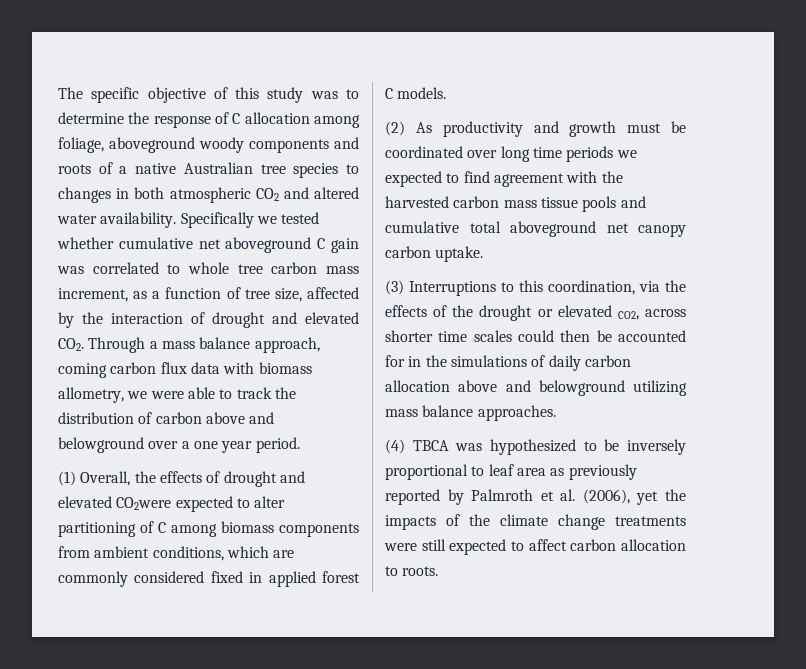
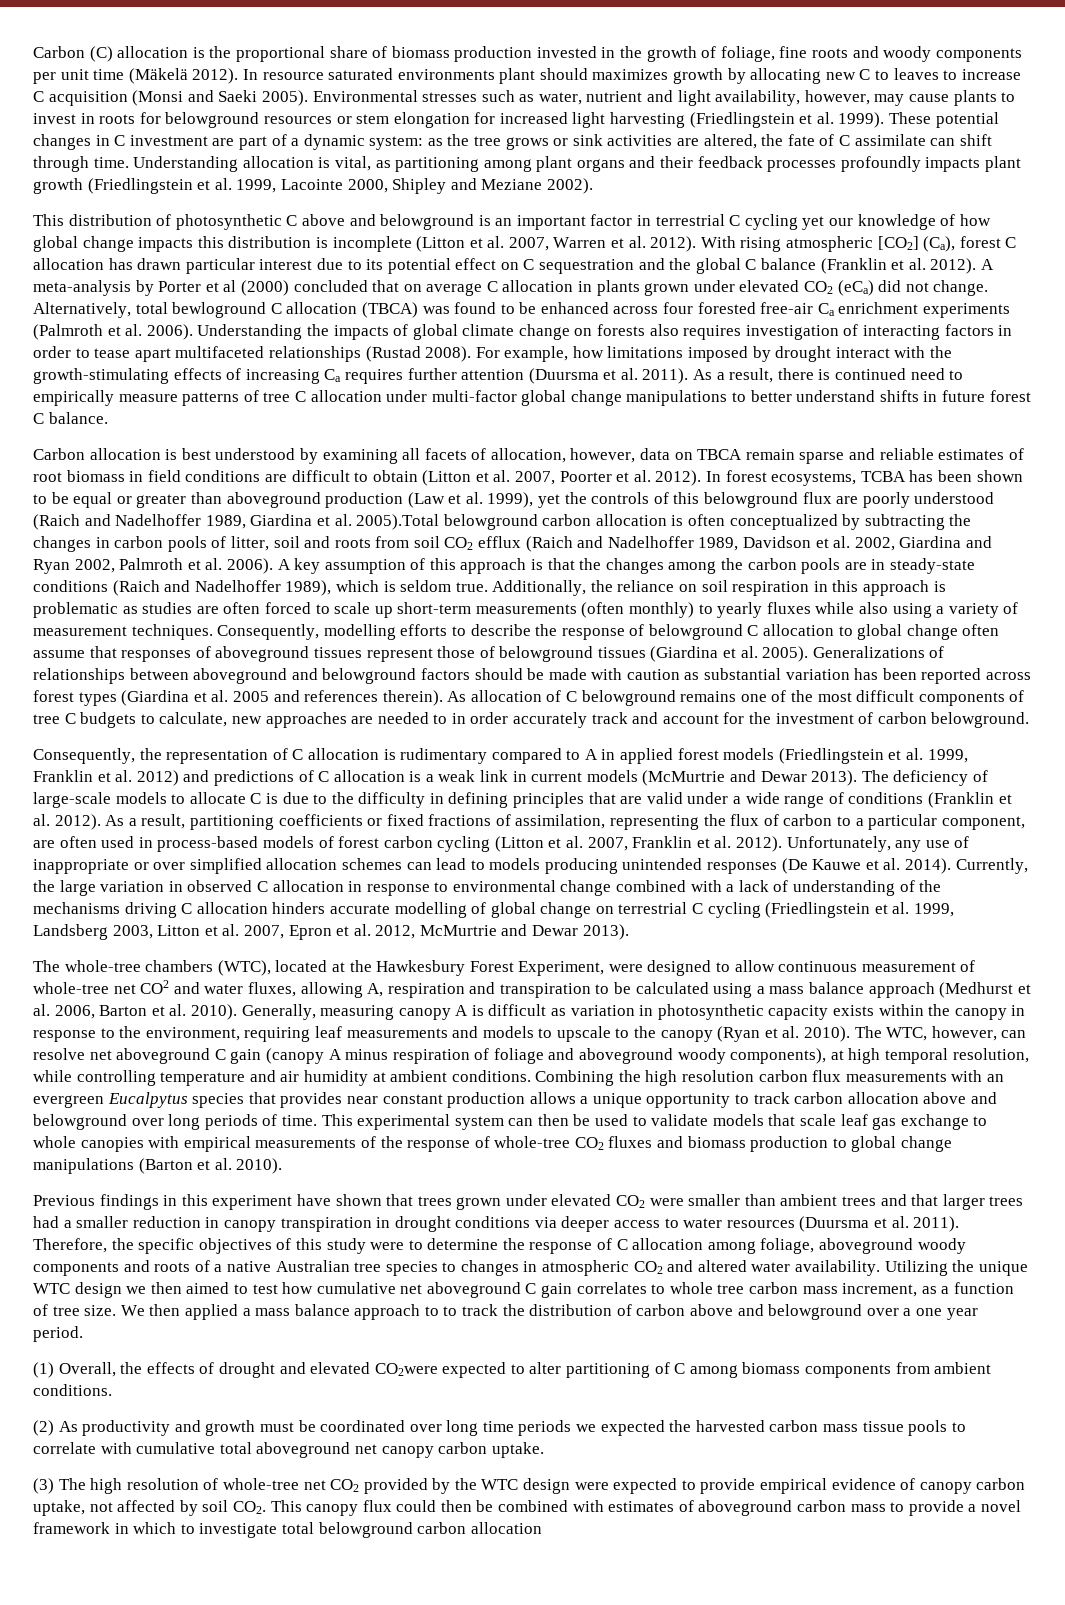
[58,87,206,103] The specific objective -> [33,46,1022,62] [33,68,1021,84] [33,90,1016,106] [33,112,999,128] [33,134,992,150] [33,156,1022,172] [33,178,593,194] [33,214,991,230] [33,236,1017,252] [33,258,994,274] [33,280,989,296] [33,302,1011,318] [33,324,1013,340] [33,346,953,362] [33,368,964,384] [33,390,1031,406] [33,412,108,424] [33,448,1024,464] [33,470,1023,486] [33,492,995,508] [33,514,972,530] [33,536,992,552] [33,558,975,574] [33,580,946,596] [33,602,1019,618] [33,624,1000,640] [33,646,945,662] [33,668,1032,684] [33,690,1025,706] [33,712,1030,728] [33,748,968,764] [33,770,988,786] [33,792,1012,808] [33,814,1025,830] [33,836,970,852] [33,858,1028,874] [33,880,942,896] [33,902,955,918] [33,924,629,940] [33,960,976,976] [33,980,1031,998] [33,1004,1026,1020] [33,1026,1027,1042] [33,1048,1029,1064] [33,1070,1005,1086] [33,1092,998,1108] [33,1114,988,1130] [33,1136,953,1152] [33,1158,283,1174] [33,1194,1024,1210] [33,1216,960,1232] [33,1238,272,1254] Carbon (C) allocation is the proportional share of biomass production invested in the growth of foliage, fine roots and woody components per unit time (Mäkelä 2012). In resource saturated environments plant should maximizes growth by allocating new C to leaves to increase C acquisition (Monsi and Saeki 2005). Environmental stresses such as water, nutrient and light availability, however, may cause plants to invest in roots for belowground resources or stem elongation for increased light harvesting (Friedlingstein et al. 1999). These potential changes in C investment are part of a dynamic system: as the tree grows or sink activities are altered, the fate of C assimilate can shift through time. Understanding allocation is vital, as partitioning among plant organs and their feedback processes profoundly impacts plant growth (Friedlingstein et al. 1999, Lacointe 2000, Shipley and Meziane 2002). // This distribution of photosynthetic C above and belowground is an important factor in terrestrial C cycling yet our knowledge of how global change impacts this distribution is incomplete (Litton et al. 2007, Warren et al. 2012). With rising atmospheric [CO2] (Ca), forest C allocation has drawn particular interest due to its potential effect on C sequestration and the global C balance (Franklin et al. 2012). A meta-analysis by Porter et al (2000) concluded that on average C allocation in plants grown under elevated CO2 (eCa) did not change. Alternatively, total bewloground C allocation (TBCA) was found to be enhanced across four forested free-air Ca enrichment experiments (Palmroth et al. 2006). Understanding the impacts of global climate change on forests also requires investigation of interacting factors in order to tease apart multifaceted relationships (Rustad 2008). For example, how limitations imposed by drought interact with the growth-stimulating effects of increasing Ca requires further attention (Duursma et al. 2011). As a result, there is continued need to empirically measure patterns of tree C allocation under multi-factor global change manipulations to better understand shifts in future forest C balance. // Carbon allocation is best understood by examining all facets of allocation, however, data on TBCA remain sparse and reliable estimates of root biomass in field conditions are difficult to obtain (Litton et al. 2007, Poorter et al. 2012). In forest ecosystems, TCBA has been shown to be equal or greater than aboveground production (Law et al. 1999), yet the controls of this belowground flux are poorly understood (Raich and Nadelhoffer 1989, Giardina et al. 2005).Total belowground carbon allocation is often conceptualized by subtracting the changes in carbon pools of litter, soil and roots from soil CO2 efflux (Raich and Nadelhoffer 1989, Davidson et al. 2002, Giardina and Ryan 2002, Palmroth et al. 2006). A key assumption of this approach is that the changes among the carbon pools are in steady-state conditions (Raich and Nadelhoffer 1989), which is seldom true. Additionally, the reliance on soil respiration in this approach is problematic as studies are often forced to scale up short-term measurements (often monthly) to yearly fluxes while also using a variety of measurement techniques. Consequently, modelling efforts to describe the response of belowground C allocation to global change often assume that responses of aboveground tissues represent those of belowground tissues (Giardina et al. 2005). Generalizations of relationships between aboveground and belowground factors should be made with caution as substantial variation has been reported across forest types (Giardina et al. 2005 and references therein). As allocation of C belowground remains one of the most difficult components of tree C budgets to calculate, new approaches are needed to in order accurately track and account for the investment of carbon belowground. // Consequently, the representation of C allocation is rudimentary compared to A in applied forest models (Friedlingstein et al. 1999, Franklin et al. 2012) and predictions of C allocation is a weak link in current models (McMurtrie and Dewar 2013). The deficiency of large-scale models to allocate C is due to the difficulty in defining principles that are valid under a wide range of conditions (Franklin et al. 2012). As a result, partitioning coefficients or fixed fractions of assimilation, representing the flux of carbon to a particular component, are often used in process-based models of forest carbon cycling (Litton et al. 2007, Franklin et al. 2012). Unfortunately, any use of inappropriate or over simplified allocation schemes can lead to models producing unintended responses (De Kauwe et al. 2014). Currently, the large variation in observed C allocation in response to environmental change combined with a lack of understanding of the mechanisms driving C allocation hinders accurate modelling of global change on terrestrial C cycling (Friedlingstein et al. 1999, Landsberg 2003, Litton et al. 2007, Epron et al. 2012, McMurtrie and Dewar 2013). // The whole-tree chambers (WTC), located at the Hawkesbury Forest Experiment, were designed to allow continuous measurement of whole-tree net CO2 and water fluxes, allowing A, respiration and transpiration to be calculated using a mass balance approach (Medhurst et al. 2006, Barton et al. 2010). Generally, measuring canopy A is difficult as variation in photosynthetic capacity exists within the canopy in response to the environment, requiring leaf measurements and models to upscale to the canopy (Ryan et al. 2010). The WTC, however, can resolve net aboveground C gain (canopy A minus respiration of foliage and aboveground woody components), at high temporal resolution, while controlling temperature and air humidity at ambient conditions. Combining the high resolution carbon flux measurements with an evergreen Eucalpytus species that provides near constant production allows a unique opportunity to track carbon allocation above and belowground over long periods of time. This experimental system can then be used to validate models that scale leaf gas exchange to whole canopies with empirical measurements of the response of whole-tree CO2 fluxes and biomass production to global change manipulations (Barton et al. 2010). // Previous findings in this experiment have shown that trees grown under elevated CO2 were smaller than ambient trees and that larger trees had a smaller reduction in canopy transpiration in drought conditions via deeper access to water resources (Duursma et al. 2011). Therefore, the specific objectives
[310,91,338,99] was -> [370,1242,405,1250] were
[134,187,165,199] both -> (538, 1266) none
[180,212,320,228] [57,237,114,249] Specifically we tested whether -> [884,1260,1028,1276] [33,1282,314,1298] Utilizing the unique WTC design we then aimed to test how
[57,262,159,274] was correlated -> [576,1282,647,1294] correlates
[274,287,359,302] [58,312,359,328] [58,337,320,353] [58,362,312,378] [58,387,215,403] size, affected by the interaction of drought and elevated CO2. Through a mass balance approach, coming carbon flux data with biomass allometry, we were able -> [84,1304,439,1320] size. We then applied a mass balance approach to
[152,546,295,561] [58,571,360,587] [385,87,447,99] conditions, which are commonly considered fixed in applied forest C models. -> [33,1384,112,1396] conditions.
[446,171,598,187] to find agreement with -> (665, 1428) none
[620,196,646,208] and -> [951,1422,966,1432] [33,1442,132,1454] to correlate with
[409,280,686,296] [385,305,686,321] [385,330,686,342] [385,355,631,371] [385,380,687,396] [385,405,556,421] [385,439,686,455] [385,464,637,480] [385,489,686,505] [385,514,686,530] [384,539,686,555] [385,566,439,576] Interruptions to this coordination, via the effects of the drought or elevated CO2, across shorter time scales could then be accounted for in the simulations of daily carbon allocation above and belowground utilizing mass balance approaches. // (4) TBCA was hypothesized to be inversely proportional to leaf area as previously reported by Palmroth et al. (2006), yet the impacts of the climate change treatments were still expected to affect carbon allocation to roots. -> [58,1478,1026,1494] [33,1500,1021,1516] [33,1522,542,1538] The high resolution of whole-tree net CO2 provided by the WTC design were expected to provide empirical evidence of canopy carbon uptake, not affected by soil CO2. This canopy flux could then be combined with estimates of aboveground carbon mass to provide a novel framework in which to investigate total belowground carbon allocation

